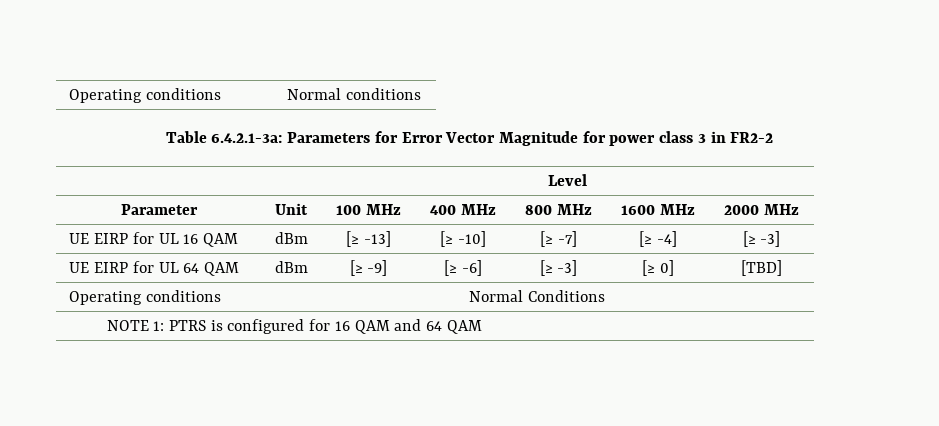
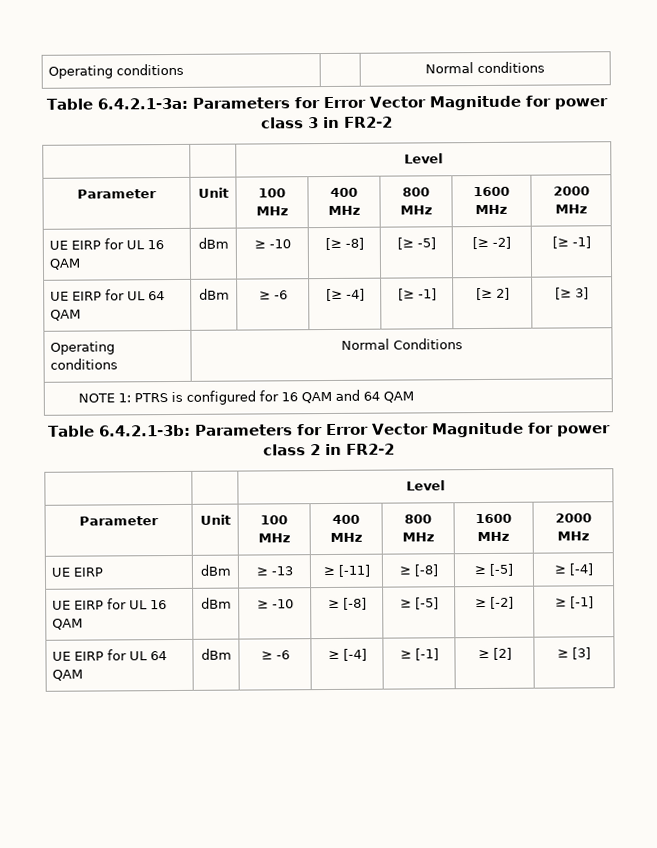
[346,231,391,247] [440,231,486,247] [540,231,577,247] [639,231,677,247] [742,231,781,247] [69,261,240,276] [274,261,308,273] [349,260,388,276] [444,260,482,276] [539,260,578,276] [642,260,674,276] [741,260,782,276] [≥ -13] | [≥ -10] | [≥ -7] | [≥ -4] | [≥ -3] // UE EIRP for UL 64 QAM | dBm | [≥ -9] | [≥ -6] | [≥ -3] | [≥ 0] | [TBD] -> [253,239,291,249] [324,237,364,251] [396,237,436,250] [472,236,511,250] [551,236,591,249] [50,289,166,301] [50,309,82,321] [198,288,230,300] [258,290,288,300] [325,288,365,302] [397,288,437,301] [475,287,510,301] [555,287,589,300] ≥ -10 | [≥ -8] | [≥ -5] | [≥ -2] | [≥ -1] // UE EIRP for UL 64 QAM | dBm | ≥ -6 | [≥ -4] | [≥ -1] | [≥ 2] | [≥ 3]
(482, 327) none -> [48,422,611,438] [263,443,395,456] [406,480,445,491] [79,516,159,526] [199,514,231,525] [260,515,288,525] [257,533,291,543] [332,514,360,524] [329,532,363,542] [404,514,432,524] [401,532,435,542] [475,513,512,524] [477,531,510,542] [554,513,592,523] [556,531,590,541] [51,567,104,577] [199,564,231,576] [255,566,293,576] [322,564,370,577] [398,564,438,577] [474,563,513,576] [553,563,593,576] [52,598,168,610] [52,618,84,630] [200,597,232,609] [256,599,294,609] [327,597,367,610] [399,597,439,610] [475,596,514,609] [554,596,594,609] [52,649,168,661] [52,669,84,681] [200,648,232,660] [260,650,290,660] [327,648,367,661] [399,648,439,661] [477,647,512,660] [557,647,591,660] // Table 6.4.2.1-3b: Parameters for Error Vector Magnitude for power class 2 in FR2-2 // | | Level // Parameter | Unit | 100 MHz | 400 MHz | 800 MHz | 1600 MHz | 2000 MHz // UE EIRP | dBm | ≥ -13 | ≥ [-11] | ≥ [-8] | ≥ [-5] | ≥ [-4] // UE EIRP for UL 16 QAM | dBm | ≥ -10 | ≥ [-8] | ≥ [-5] | ≥ [-2] | ≥ [-1] // UE EIRP for UL 64 QAM | dBm | ≥ -6 | ≥ [-4] | ≥ [-1] | ≥ [2] | ≥ [3]

